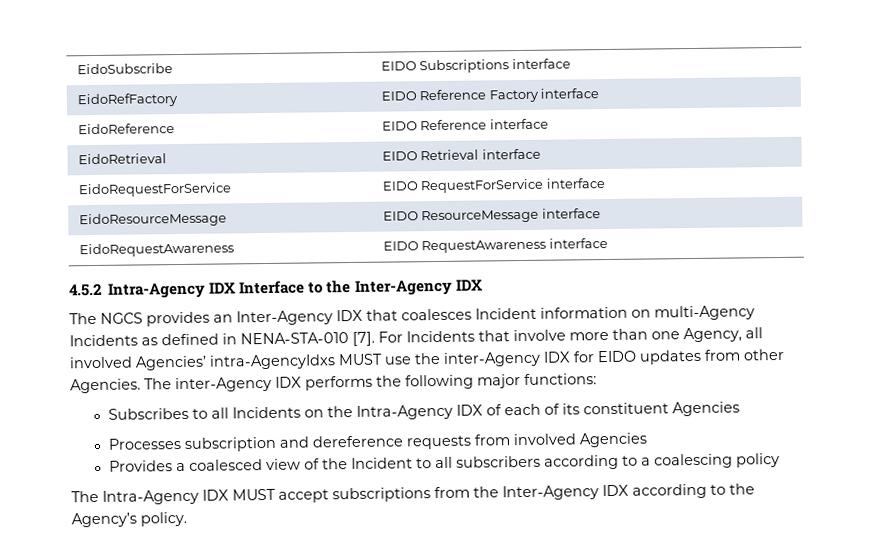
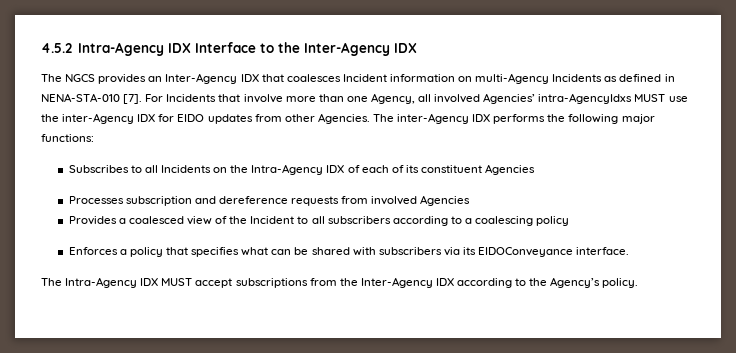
[76,63,173,75] [380,58,571,74] [76,93,178,108] [380,88,600,103] [77,123,175,135] [381,118,549,131] [77,153,167,165] [381,148,541,161] [77,182,232,198] [381,178,605,194] [78,212,227,228] [382,208,601,224] [78,242,234,258] [382,237,608,254] EidoSubscribe | EIDO Subscriptions interface // EidoRefFactory | EIDO Reference Factory interface // EidoReference | EIDO Reference interface // EidoRetrieval | EIDO Retrieval interface // EidoRequestForService | EIDO RequestForService interface // EidoResourceMessage | EIDO ResourceMessage interface // EidoRequestAwareness | EIDO RequestAwareness interface // -> (41, 48) none
(780, 460) none -> [68,247,630,257] // Enforces a policy that specifies what can be shared with subscribers via its EIDOConveyance interface.

